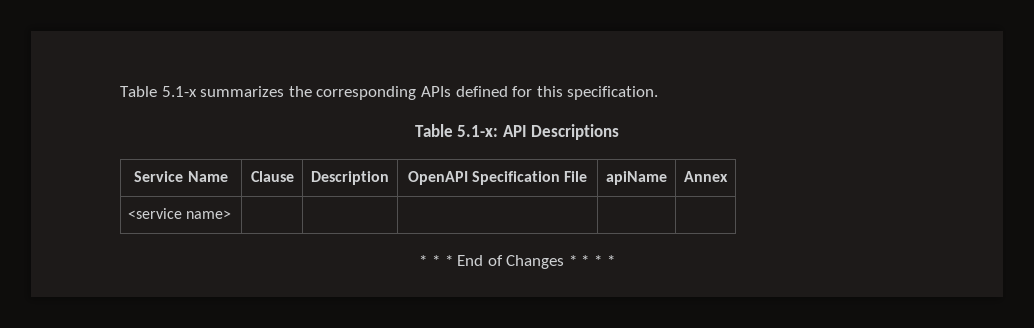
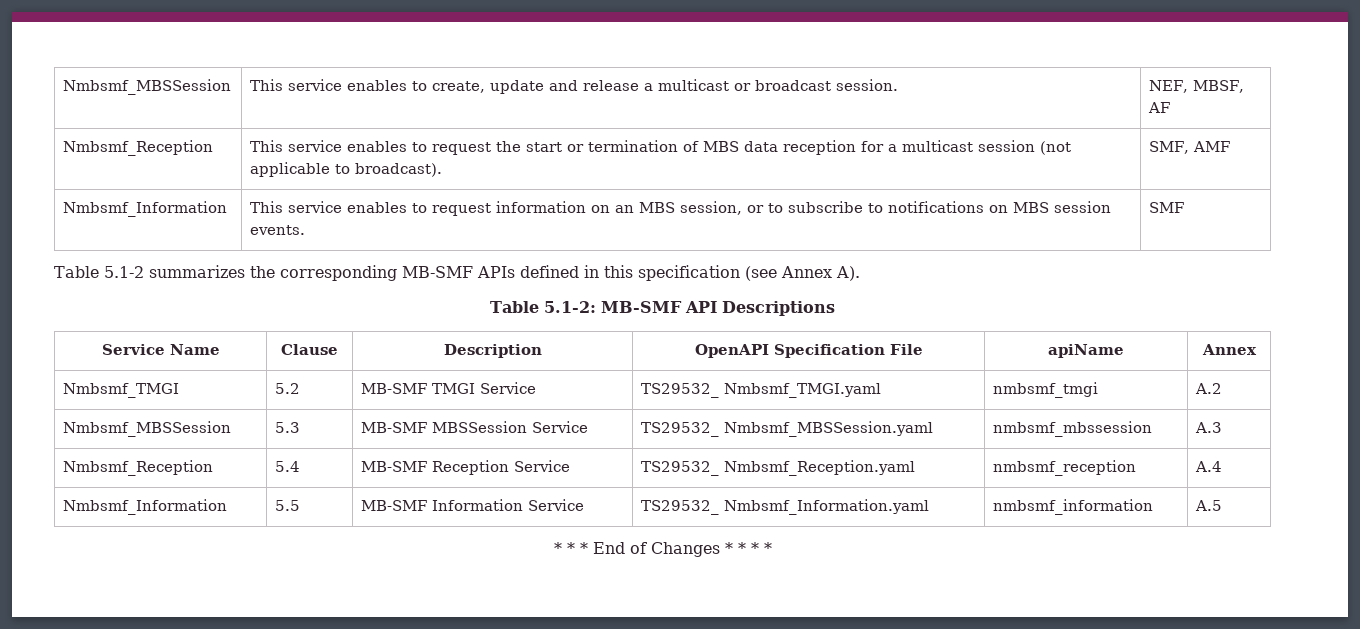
[120,86,197,97] Table 5.1-x -> [63,79,232,95] [250,79,899,94] [1149,80,1245,93] [1148,102,1171,113] [63,140,214,156] [250,140,1072,155] [250,162,443,177] [1149,141,1231,154] [63,201,228,217] [250,201,1112,216] [250,225,306,235] [1149,202,1185,213] [54,266,144,278] Nmbsmf_MBSSession | This service enables to create, update and release a multicast or broadcast session. | NEF, MBSF, AF // Nmbsmf_Reception | This service enables to request the start or termination of MBS data reception for a multicast session (not applicable to broadcast). | SMF, AMF // Nmbsmf_Information | This service enables to request information on an MBS session, or to subscribe to notifications on MBS session events. | SMF // Table 5.1-2
(417, 93) none -> [401,266,473,278] MB-SMF
[512,86,659,100] [414,124,499,137] for this specification. // Table 5.1-x: -> [583,265,860,281] [490,301,682,313] in this specification (see Annex A). // Table 5.1-2: MB-SMF
[128,208,232,219] <service name> | | | | | -> [63,383,180,398] [275,383,301,394] [361,382,537,394] [641,383,882,398] [993,382,1099,398] [1195,383,1223,394] [63,421,232,437] [275,422,301,433] [361,421,589,433] [641,421,934,437] [993,421,1153,437] [1195,422,1223,433] [63,460,214,476] [275,461,301,472] [361,460,571,475] [641,460,916,476] [993,460,1137,476] [1195,461,1223,472] [63,499,228,515] [275,500,301,511] [361,499,585,511] [641,499,930,515] [993,499,1154,515] [1195,500,1223,511] Nmbsmf_TMGI | 5.2 | MB-SMF TMGI Service | TS29532_ Nmbsmf_TMGI.yaml | nmbsmf_tmgi | A.2 // Nmbsmf_MBSSession | 5.3 | MB-SMF MBSSession Service | TS29532_ Nmbsmf_MBSSession.yaml | nmbsmf_mbssession | A.3 // Nmbsmf_Reception | 5.4 | MB-SMF Reception Service | TS29532_ Nmbsmf_Reception.yaml | nmbsmf_reception | A.4 // Nmbsmf_Information | 5.5 | MB-SMF Information Service | TS29532_ Nmbsmf_Information.yaml | nmbsmf_information | A.5

